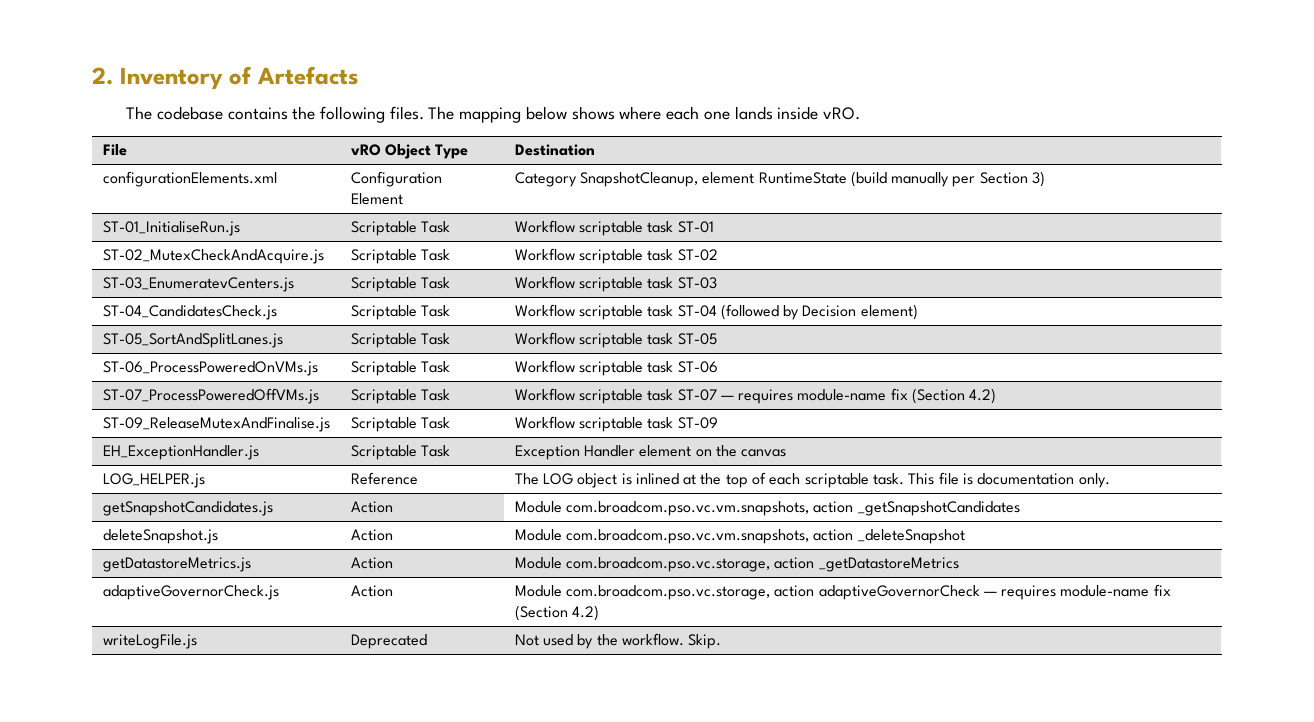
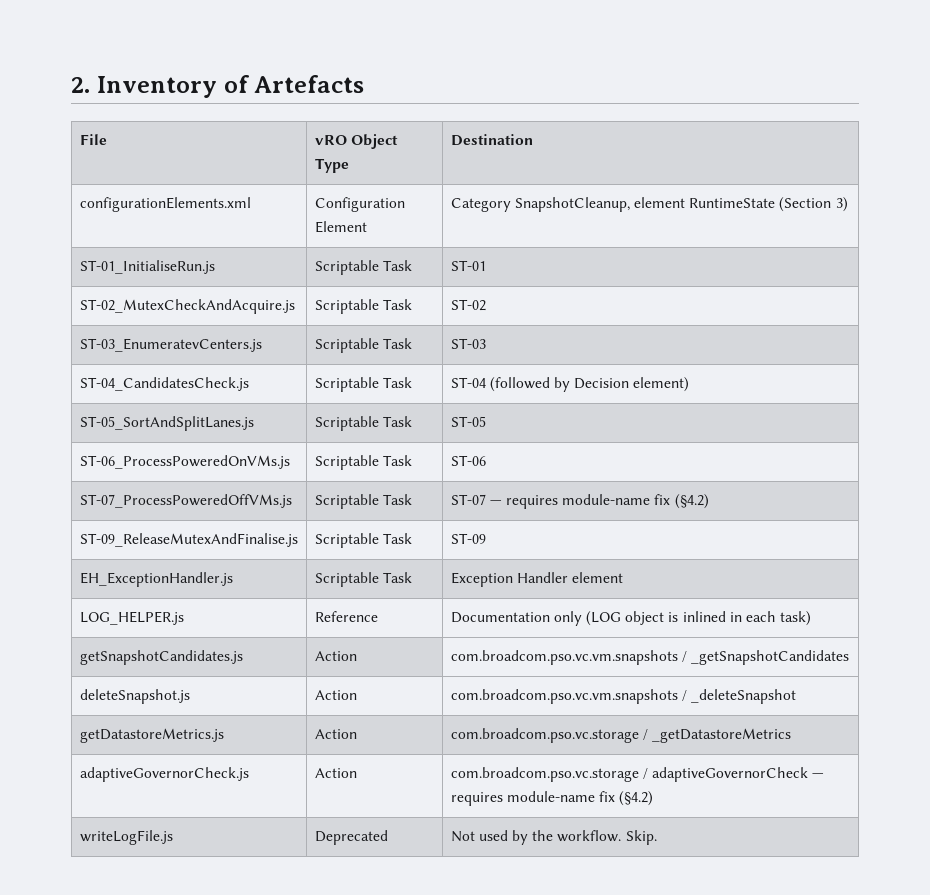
[126,106,861,123] // The codebase contains the following files. The mapping below shows where each one lands inside vRO. -> (365, 84) none
[850,171,1028,187] (build manually per Section -> [779,197,832,212] (Section
[514,220,674,236] Workflow scriptable task -> (412, 265) none
[514,248,674,264] Workflow scriptable task -> (412, 304) none
[514,276,674,292] Workflow scriptable task -> (412, 343) none
[514,304,674,320] Workflow scriptable task -> (412, 382) none
[514,332,674,348] Workflow scriptable task -> (412, 421) none
[514,360,674,376] Workflow scriptable task -> (412, 460) none
[514,388,674,404] Workflow scriptable task -> (412, 499) none
[912,388,997,404] (Section 4.2) -> [674,494,709,509] (§4.2)
[514,416,674,432] Workflow scriptable task -> (412, 538) none
[695,445,787,457] on the canvas -> (624, 577) none
[514,472,1110,488] The LOG object is inlined at the top of each scriptable task. This file is documentation only. -> [450,611,812,626] Documentation only (LOG object is inlined in each task)
[514,501,854,516] Module com.broadcom.pso.vc.vm.snapshots, action -> [450,650,687,665] com.broadcom.pso.vc.vm.snapshots /
[514,529,854,544] Module com.broadcom.pso.vc.vm.snapshots, action -> [450,689,687,704] com.broadcom.pso.vc.vm.snapshots /
[514,557,815,572] Module com.broadcom.pso.vc.storage, action -> [450,728,648,743] com.broadcom.pso.vc.storage /
[514,585,815,600] Module com.broadcom.pso.vc.storage, action -> [450,767,648,782] com.broadcom.pso.vc.storage /
[514,605,599,621] (Section 4.2) -> [619,791,654,806] (§4.2)

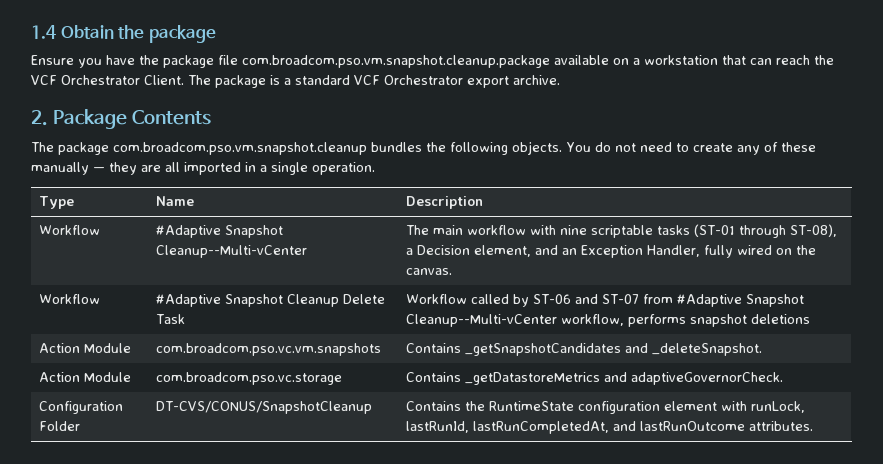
[71,75,365,98] [79,134,107,145] [314,134,398,149] [314,158,349,173] [450,134,533,146] [79,197,251,212] [314,197,405,212] [314,221,367,233] [450,197,848,212] [79,260,215,274] [314,260,412,275] [450,260,486,271] [79,299,295,314] [314,299,412,314] [450,299,486,311] [79,338,262,352] [314,338,412,353] [450,338,486,349] [79,377,249,391] [314,377,412,392] [450,377,690,392] [79,416,254,431] [314,416,412,431] [450,416,486,427] [79,455,290,469] [314,455,412,470] [450,455,486,466] [79,494,292,508] [314,494,412,509] [450,494,709,509] [79,533,298,547] [314,533,412,548] [450,533,486,544] [79,572,233,587] [314,572,412,587] [450,572,624,587] [79,611,184,625] [314,611,378,622] [450,611,812,626] [79,650,243,665] [314,651,357,661] [450,650,687,665] 2. Inventory of Artefacts // File | vRO Object Type | Destination // configurationElements.xml | Configuration Element | Category SnapshotCleanup, element RuntimeState (Section 3) // ST-01_InitialiseRun.js | Scriptable Task | ST-01 // ST-02_MutexCheckAndAcquire.js | Scriptable Task | ST-02 // ST-03_EnumeratevCenters.js | Scriptable Task | ST-03 // ST-04_CandidatesCheck.js | Scriptable Task | ST-04 (followed by Decision element) // ST-05_SortAndSplitLanes.js | Scriptable Task | ST-05 // ST-06_ProcessPoweredOnVMs.js | Scriptable Task | ST-06 // ST-07_ProcessPoweredOffVMs.js | Scriptable Task | ST-07 — requires module-name fix (§4.2) // ST-09_ReleaseMutexAndFinalise.js | Scriptable Task | ST-09 // EH_ExceptionHandler.js | Scriptable Task | Exception Handler element // LOG_HELPER.js | Reference | Documentation only (LOG object is inlined in each task) // getSnapshotCandidates.js | Action | com.broadcom.pso.vc.vm.snapshots / -> [31,25,216,43] [31,55,834,68] [31,75,560,88] [31,109,212,129] [31,141,816,155] [31,162,375,175] [39,196,75,209] [156,196,195,206] [406,196,484,209] [39,225,101,235] [156,225,284,238] [156,245,308,258] [406,224,838,238] [406,245,817,258] [406,268,453,275] [39,294,101,304] [156,294,386,307] [156,314,186,324] [406,294,805,307] [406,314,811,327] [39,343,132,353] [156,343,382,356] [406,343,462,353] 1.4 Obtain the package // Ensure you have the package file com.broadcom.pso.vm.snapshot.cleanup.package available on a workstation that can reach the VCF Orchestrator Client. The package is a standard VCF Orchestrator export archive. // 2. Package Contents // The package com.broadcom.pso.vm.snapshot.cleanup bundles the following objects. You do not need to create any of these manually — they are all imported in a single operation. // Type | Name | Description // Workflow | #Adaptive Snapshot Cleanup--Multi-vCenter | The main workflow with nine scriptable tasks (ST-01 through ST-08), a Decision element, and an Exception Handler, fully wired on the canvas. // Workflow | #Adaptive Snapshot Cleanup Delete Task | Workflow called by ST-06 and ST-07 from #Adaptive Snapshot Cleanup--Multi-vCenter workflow, performs snapshot deletions // Action Module | com.broadcom.pso.vc.vm.snapshots | Contains
[79,689,190,704] [314,690,357,700] [450,689,797,704] [79,728,224,743] [314,729,357,739] [450,728,648,743] // deleteSnapshot.js | Action | com.broadcom.pso.vc.vm.snapshots / _deleteSnapshot // getDatastoreMetrics.js | Action | com.broadcom.pso.vc.storage / -> [625,343,763,356] [39,372,132,382] [156,372,343,385] [406,372,462,382] and _deleteSnapshot. // Action Module | com.broadcom.pso.vc.storage | Contains
[79,767,249,782] [314,768,357,778] [450,767,825,782] [450,791,654,806] [79,830,173,845] [314,830,388,845] [450,830,657,845] // adaptiveGovernorCheck.js | Action | com.broadcom.pso.vc.storage / adaptiveGovernorCheck — requires module-name fix (§4.2) // writeLogFile.js | Deprecated | Not used by the workflow. Skip. -> [604,372,784,385] [39,401,124,414] [39,421,81,431] [156,401,373,414] [406,401,806,414] [406,421,814,434] and adaptiveGovernorCheck. // Configuration Folder | DT-CVS/CONUS/SnapshotCleanup | Contains the RuntimeState configuration element with runLock, lastRunId, lastRunCompletedAt, and lastRunOutcome attributes.

